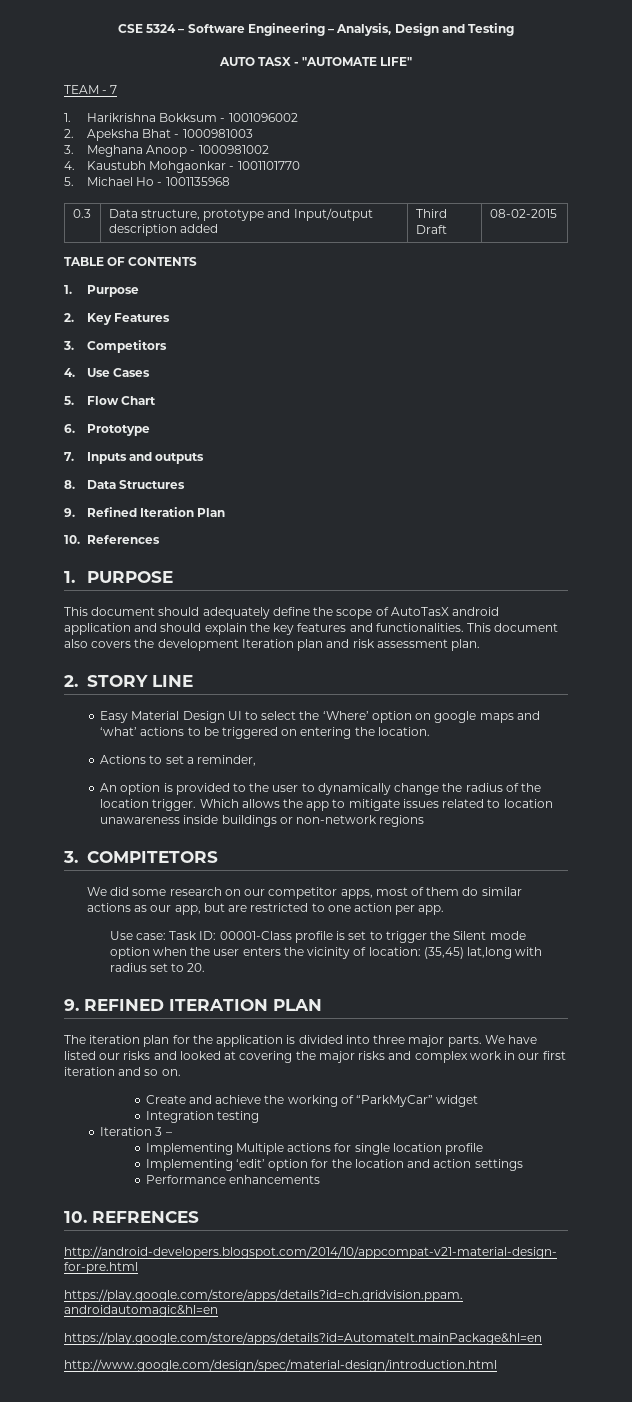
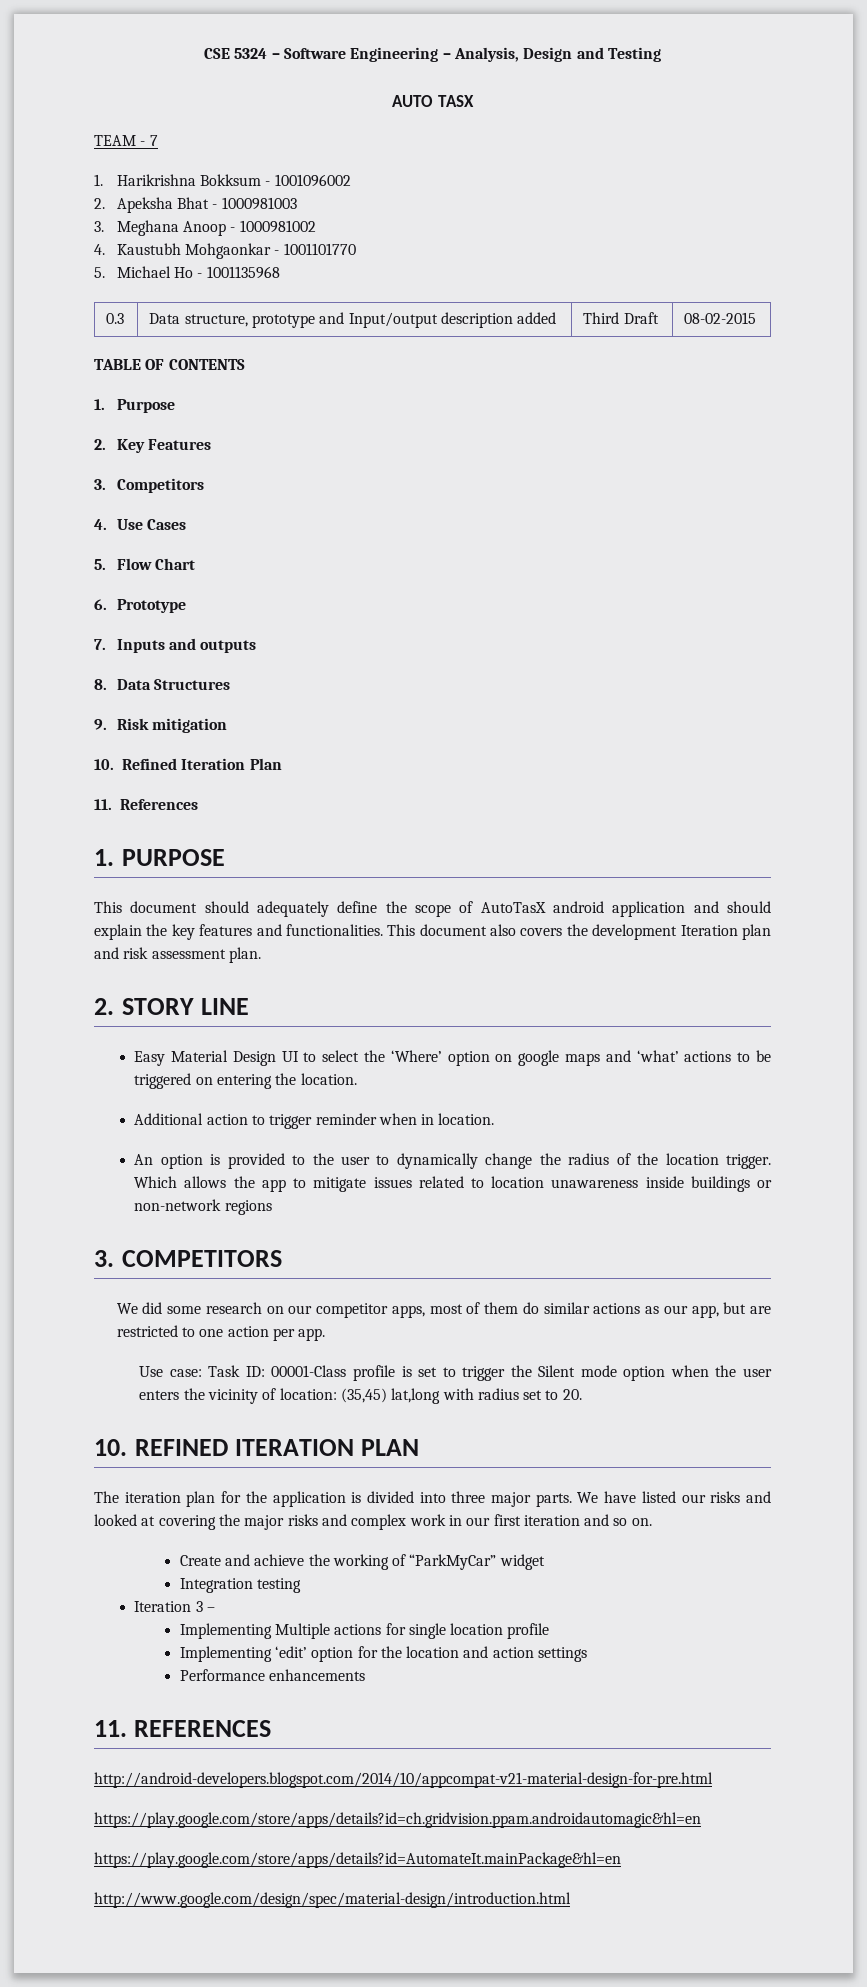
[294,57,413,66] - "AUTOMATE LIFE" -> (474, 101) none
(75, 512) none -> [116,718,227,733] [94,759,114,770] Risk mitigation // 10.
[64,535,80,544] 10. -> [94,799,112,810] 11.
[100,755,256,766] Actions to set a reminder, -> [134,1113,495,1129] Additional action to trigger reminder when in location.
[86,851,218,863] COMPITETORS -> [122,1250,282,1267] COMPETITORS
[64,999,79,1011] 9. -> [94,1439,127,1456] 10.
[64,1211,199,1223] 10. REFRENCES -> [94,1720,272,1737] 11. REFERENCES

